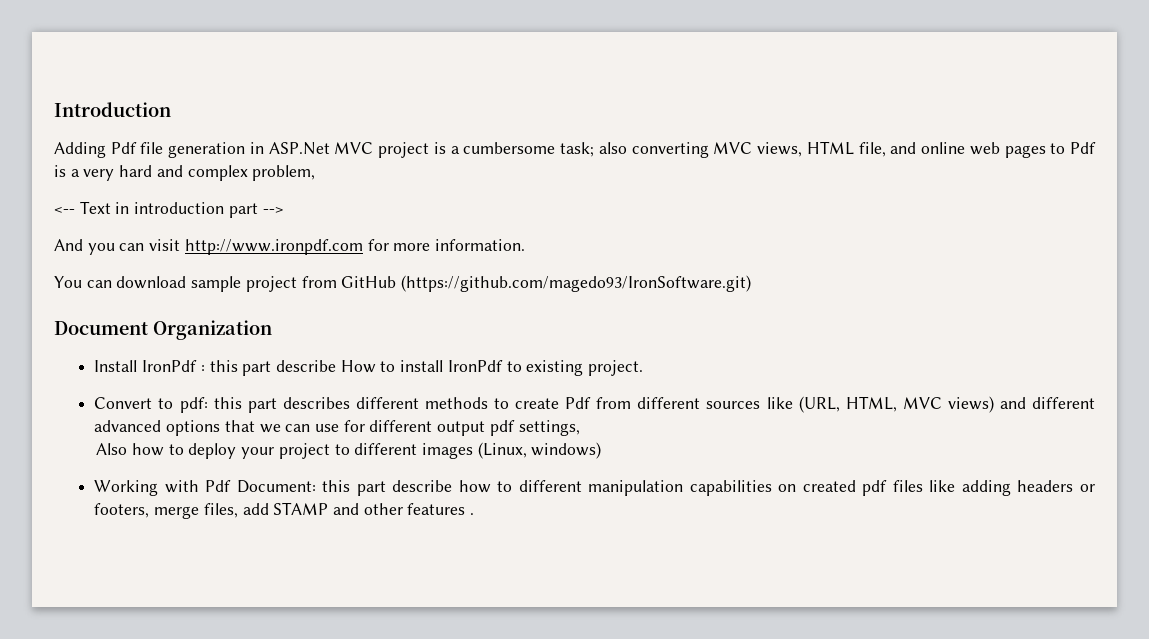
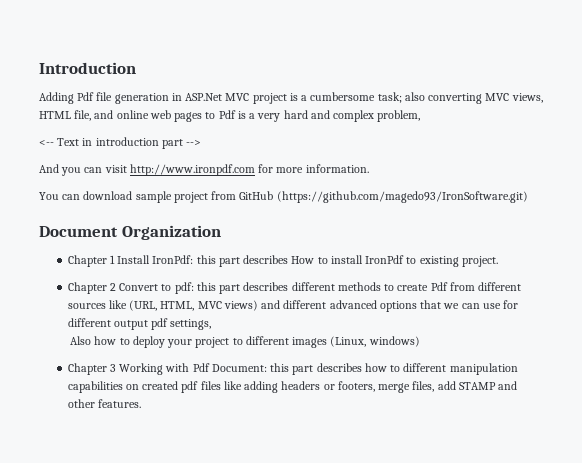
[94,360,336,376] Install IronPdf : this part describe -> [67,255,289,267] Chapter 1 Install IronPdf: this part describes
(644, 368) none -> [67,282,117,294] Chapter 2
(602, 450) none -> [67,363,117,375] Chapter 3
[392,480,453,492] describe -> [316,363,362,372] describes
[407,503,475,515] features . -> [98,399,142,408] features.

